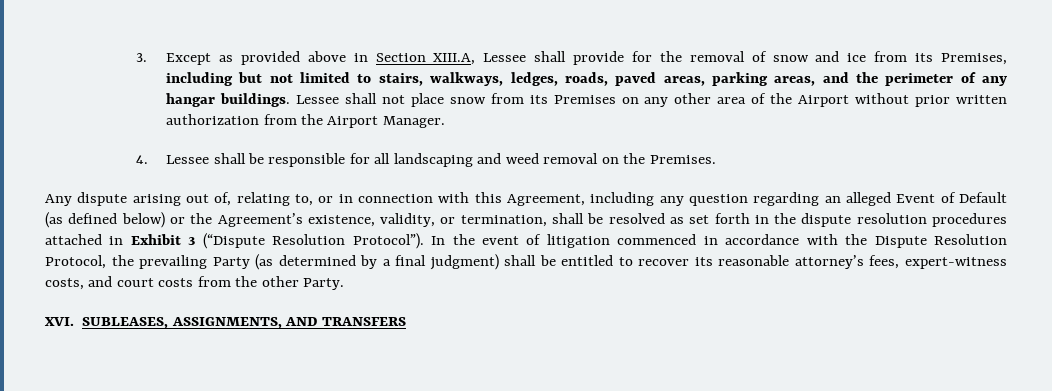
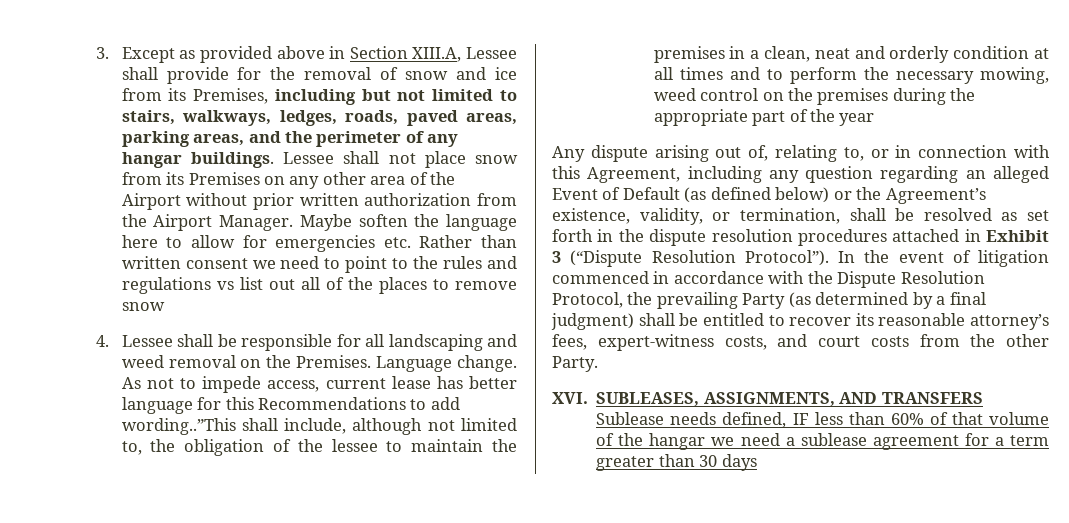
(445, 122) none -> [299,214,517,231] [121,235,517,252] [121,256,518,273] [121,277,517,294] [121,302,165,311] Maybe soften the language here to allow for emergencies etc. Rather than written consent we need to point to the rules and regulations vs list out all of the places to remove snow
(716, 159) none -> [376,355,517,372] [121,376,517,393] [121,397,460,414] [121,418,517,435] [121,439,517,456] [653,46,1049,63] [653,67,1049,84] [653,88,976,105] [653,109,875,126] Language change. As not to impede access, current lease has better language for this Recommendations to add wording..”This shall include, although not limited to, the obligation of the lessee to maintain the premises in a clean, neat and orderly condition at all times and to perform the necessary mowing, weed control on the premises during the appropriate part of the year
(406, 321) none -> [596,412,1049,428] [596,433,1049,450] [596,454,757,471] Sublease needs defined, IF less than 60% of that volume of the hangar we need a sublease agreement for a term greater than 30 days

